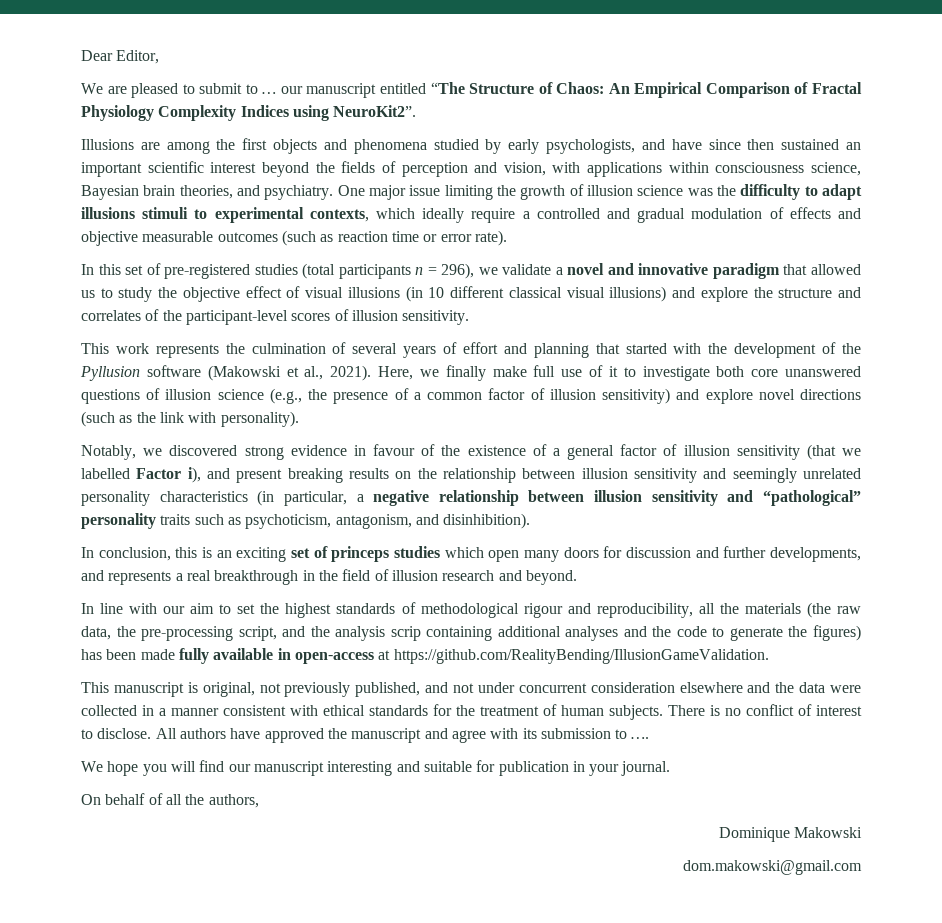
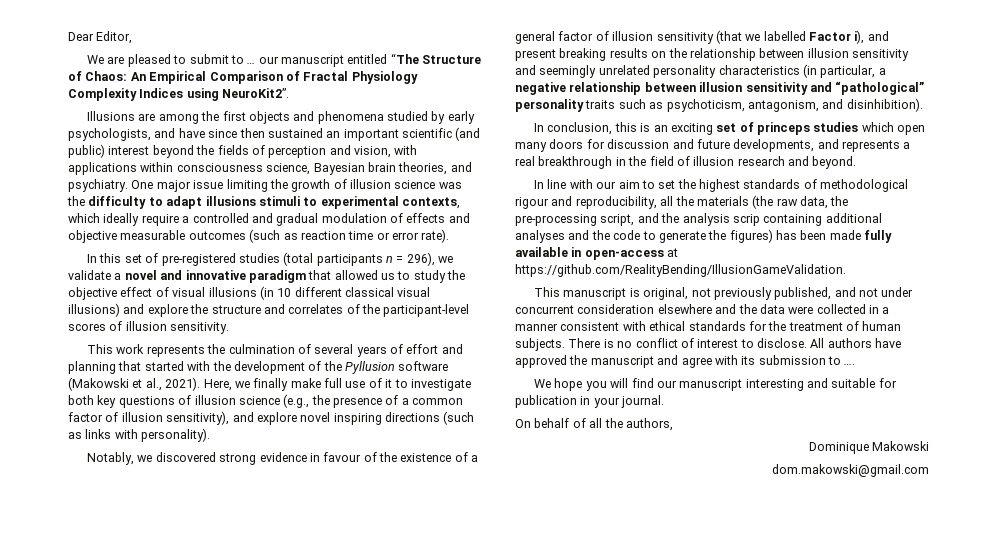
(204, 167) none -> [455,127,481,141] [68,144,105,158] (and public)
[751,366,862,377] core unanswered -> [97,395,117,408] key
[602,388,671,404] sensitivity) -> [166,411,230,425] sensitivity),
(795, 394) none -> [333,413,382,425] inspiring
[136,412,184,423] the link -> [85,429,112,439] links
[723,546,767,558] further -> [696,139,730,149] future

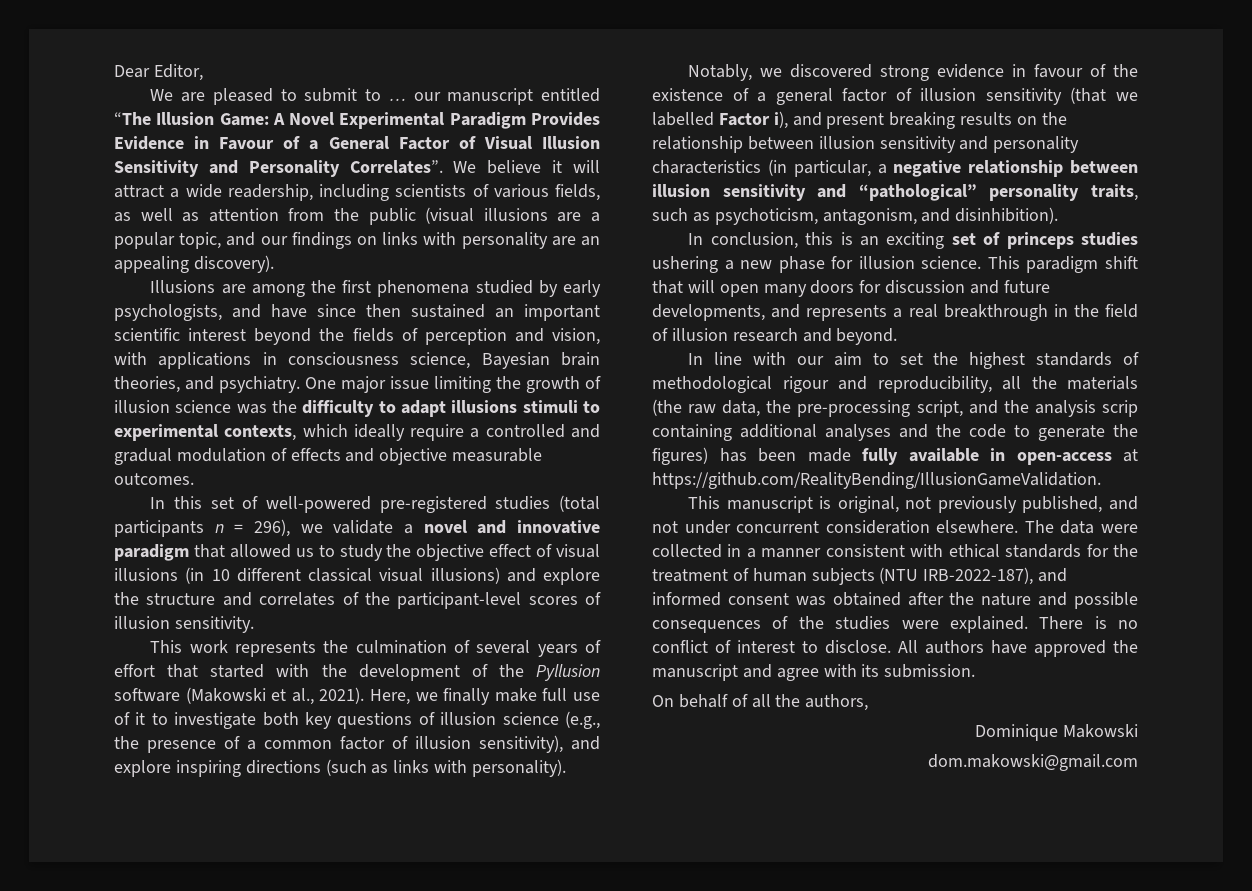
[422,55,482,64] [68,71,418,84] [68,88,290,101] Structure of Chaos: An Empirical Comparison of Fractal Physiology Complexity Indices using NeuroKit2”. -> [156,112,600,129] [114,136,600,150] [114,160,601,177] [114,184,600,201] [114,207,600,225] [114,232,600,249] [114,255,274,273] Illusion Game: A Novel Experimental Paradigm Provides Evidence in Favour of a General Factor of Visual Illusion Sensitivity and Personality Correlates”. We believe it will attract a wide readership, including scientists of various fields, as well as attention from the public (visual illusions are a popular topic, and our findings on links with personality are an appealing discovery).
[248,111,315,124] objects and -> (372, 286) none
[455,127,481,141] [68,144,105,158] (and public) -> (180, 334) none
[140,162,174,172] within -> [262,352,277,365] in
[188,229,450,243] outcomes (such as reaction time or error rate). -> [114,473,194,485] outcomes.
(159, 258) none -> [266,496,372,513] well-powered
[441,344,463,354] [68,361,116,374] and planning -> (155, 670) none
[300,412,331,422] novel -> (171, 768) none
[539,65,650,78] seemingly unrelated -> (989, 143) none
[585,100,616,109] traits -> [1091,184,1138,201] traits,
[861,122,894,132] which -> [652,256,1138,273] [652,280,715,294] ushering a new phase for illusion science. This paradigm shift that will
[657,304,757,314] elsewhere and the -> [936,520,1054,533] elsewhere. The
[515,338,565,351] subjects. -> [811,567,1068,585] [652,592,1138,609] [652,616,1028,633] subjects (NTU IRB-2022-187), and informed consent was obtained after the nature and possible consequences of the studies were explained.
[758,355,856,365] [534,378,897,391] [515,395,665,408] submission to …. // We hope you will find our manuscript interesting and suitable for publication in your journal. -> [884,664,976,678] submission.

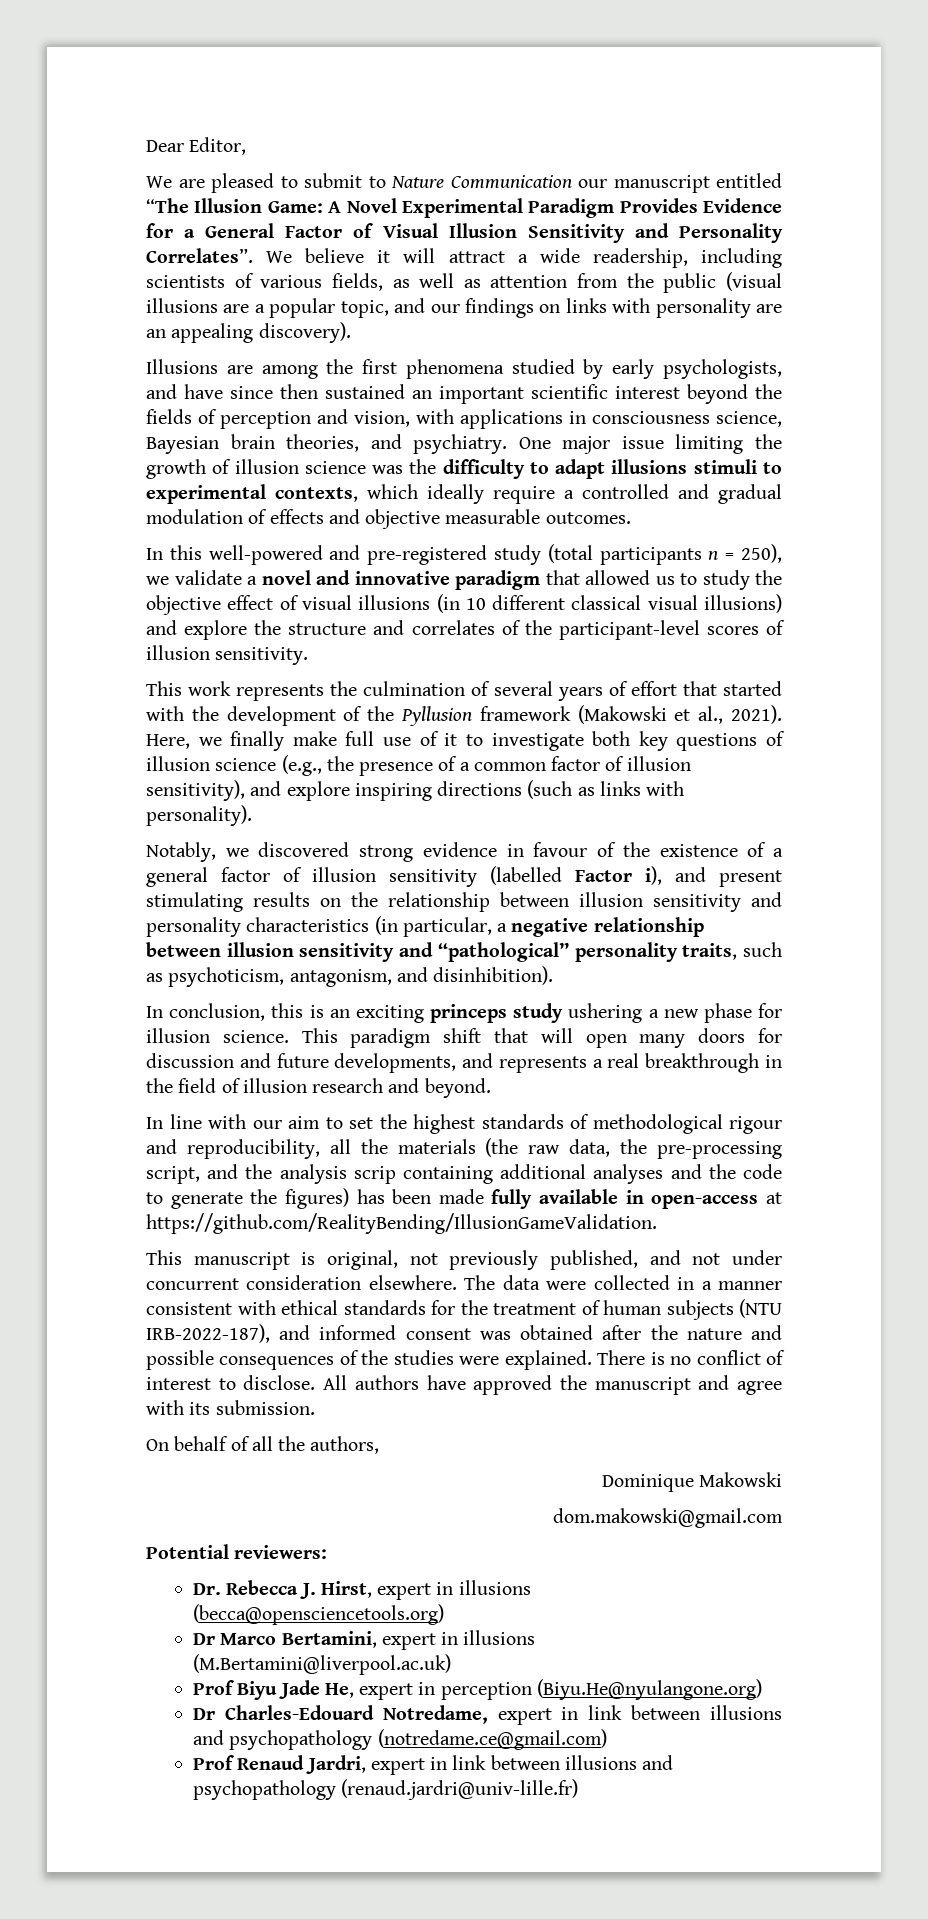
[388,98,406,101] … -> [391,175,572,189] Nature Communication
[194,136,301,150] in Favour of -> [146,223,173,238] for
[210,496,551,513] set of well-powered pre-registered studies -> [208,545,541,565] well-powered and pre-registered study
[254,519,290,537] 296), -> [741,544,782,563] 250),
[114,688,180,702] software -> [479,706,571,721] framework
[1070,87,1138,104] [652,112,714,126] (that we labelled -> [490,866,562,885] (labelled
[889,112,956,129] breaking -> [146,892,243,912] stimulating
[951,232,1138,249] set of princeps studies -> [429,1003,564,1023] princeps study
(1138, 762) none -> [146,1544,328,1559] [192,1580,531,1600] [192,1604,444,1625] [192,1630,536,1650] [192,1654,451,1675] [192,1679,762,1700] [192,1705,782,1725] [192,1729,607,1750] [192,1755,674,1775] [192,1779,579,1800] // Potential reviewers: // Dr. Rebecca J. Hirst, expert in illusions (becca@opensciencetools.org) // Dr Marco Bertamini, expert in illusions (M.Bertamini@liverpool.ac.uk) // Prof Biyu Jade He, expert in perception (Biyu.He@nyulangone.org) // Dr Charles-Edouard Notredame, expert in link between illusions and psychopathology (notredame.ce@gmail.com) // Prof Renaud Jardri, expert in link between illusions and psychopathology (renaud.jardri@univ-lille.fr)

